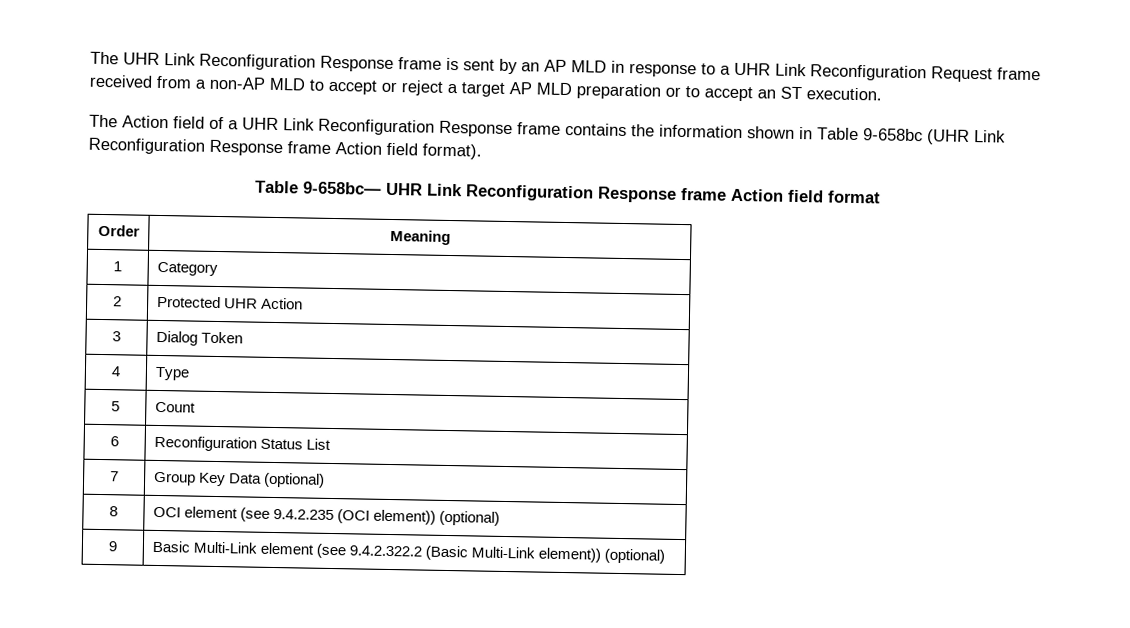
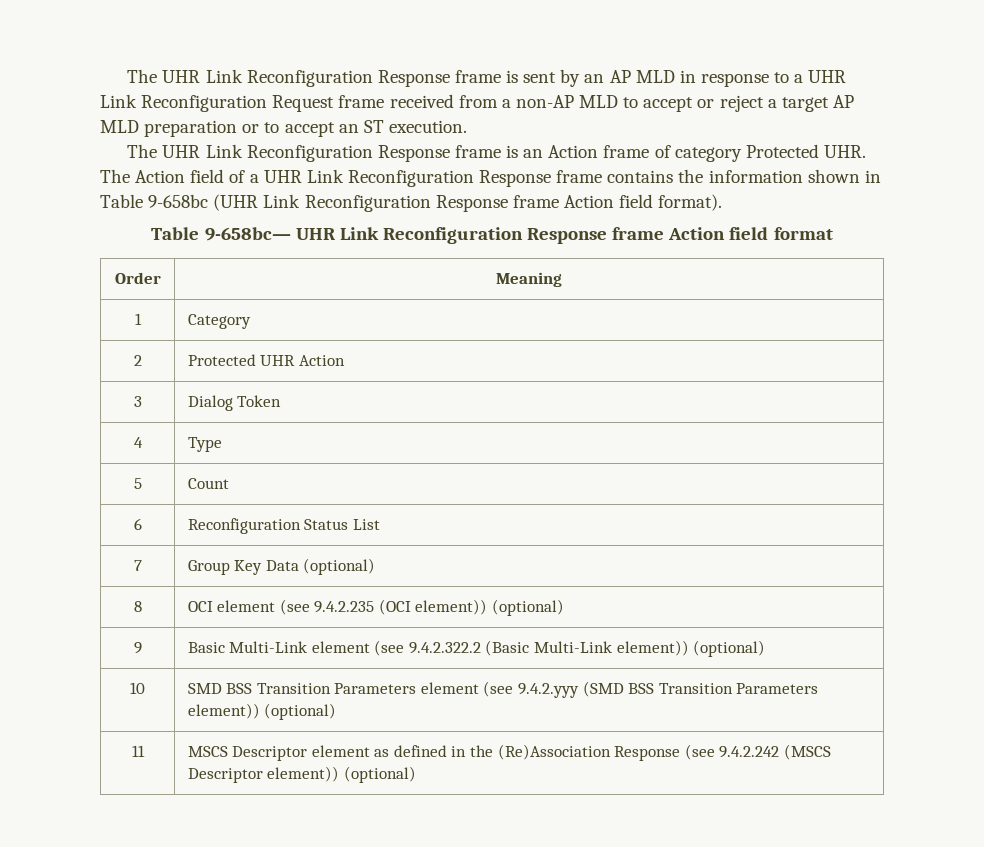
(118, 121) none -> [162,144,866,162] [100,169,130,183] UHR Link Reconfiguration Response frame is an Action frame of category Protected UHR. The
(666, 556) none -> [130,682,145,694] [187,681,819,698] [187,703,337,720] [131,745,145,757] [187,744,831,761] [187,766,416,783] // 10 | SMD BSS Transition Parameters element (see 9.4.2.yyy (SMD BSS Transition Parameters element)) (optional) // 11 | MSCS Descriptor element as defined in the (Re)Association Response (see 9.4.2.242 (MSCS Descriptor element)) (optional)

